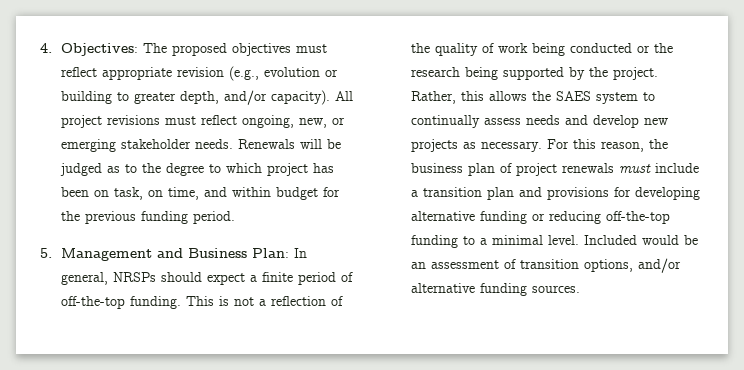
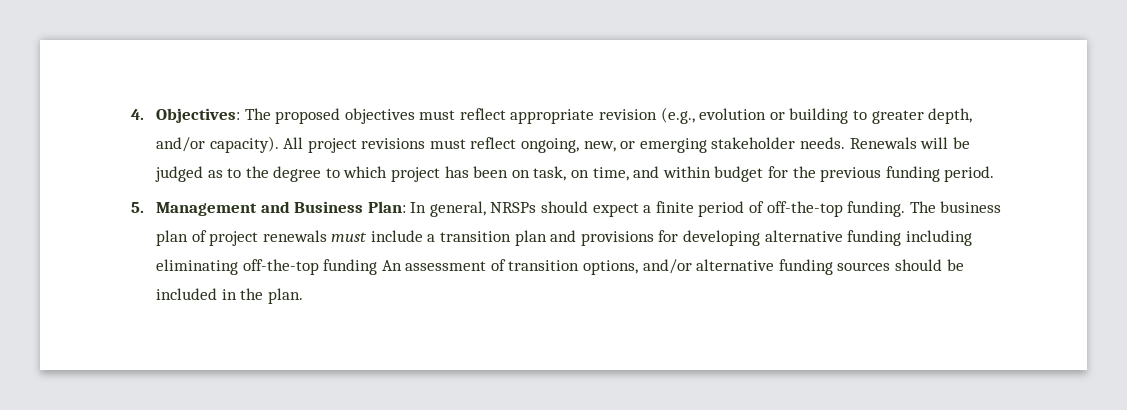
[185,296,343,306] [410,43,673,56] [410,67,658,80] [410,91,655,104] [410,115,668,128] [410,139,668,152] This is not a reflection of the quality of work being conducted or the research being supported by the project. Rather, this allows the SAES system to continually assess needs and develop new projects as necessary. For this reason, the -> [909,201,936,213] The
[531,211,670,224] [410,235,698,248] [410,262,426,269] or reducing off-the-top funding to a minimal level. Included would be an -> [905,230,972,246] [155,259,402,275] including eliminating off-the-top funding An
[531,285,580,293] sources. -> [837,259,964,271] [155,288,303,304] sources should be included in the plan.

